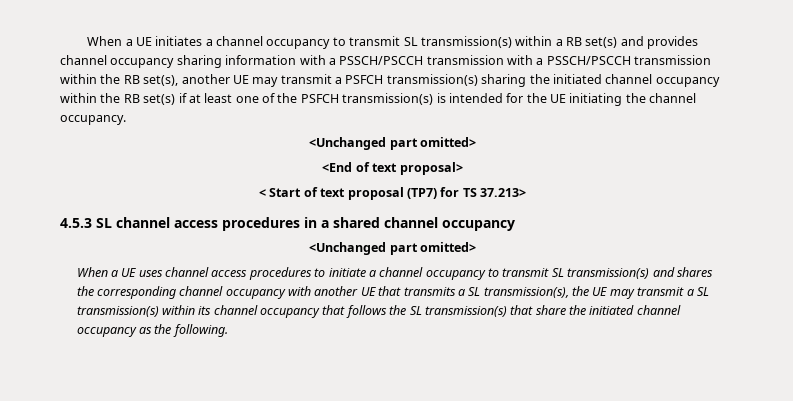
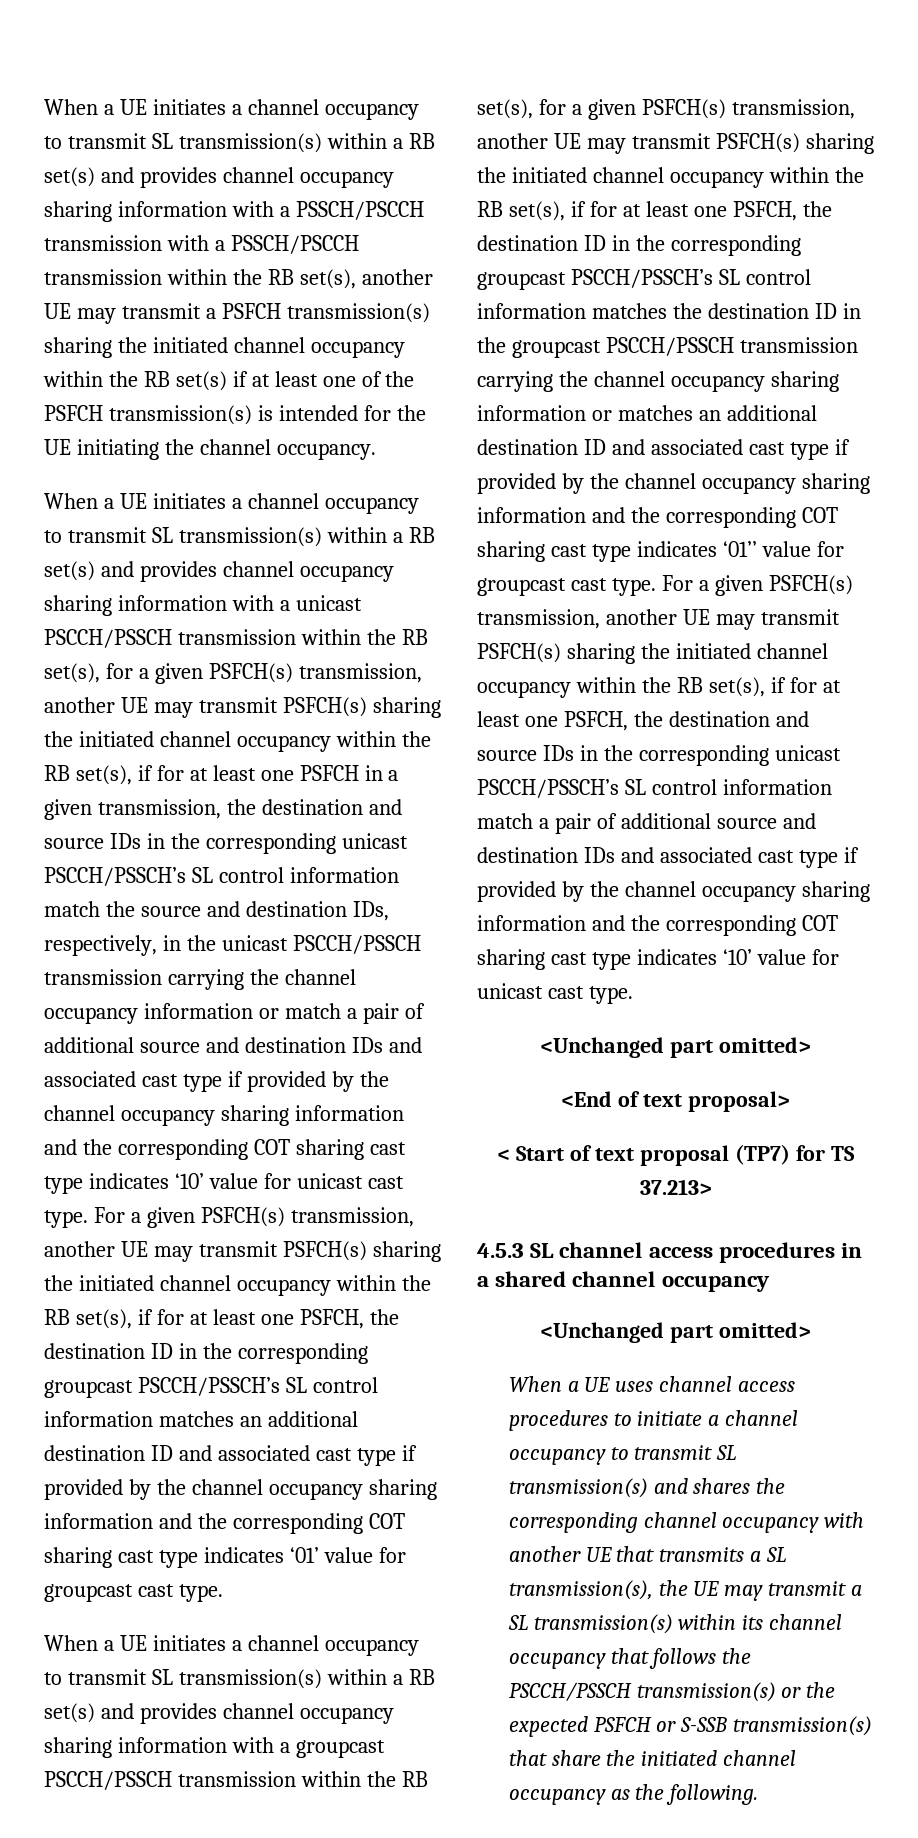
(126, 120) none -> [44,493,419,514] [44,527,435,547] [44,561,394,582] [44,595,362,616] [44,629,428,648] [44,663,422,684] [44,697,441,718] [44,731,431,752] [44,765,399,785] [44,799,402,820] [44,833,408,854] [44,867,399,886] [44,901,389,921] [44,935,421,956] [44,969,356,990] [44,1003,425,1024] [44,1037,422,1053] [44,1071,389,1092] [44,1105,404,1126] [44,1139,406,1160] [44,1173,404,1194] [44,1207,414,1228] [44,1241,441,1262] [44,1275,431,1296] [44,1309,399,1329] [44,1343,368,1364] [44,1377,378,1398] [44,1411,358,1427] [44,1445,417,1466] [44,1479,437,1500] [44,1513,405,1534] [44,1547,406,1568] [44,1584,223,1602] [44,1635,419,1656] [44,1669,435,1689] [44,1703,394,1724] [44,1737,385,1758] [44,1771,428,1790] [477,99,855,120] [477,133,874,154] [477,167,864,188] [477,201,832,221] [477,235,801,256] [477,269,811,290] [477,303,861,319] [477,337,858,358] [477,371,839,392] [477,405,817,421] [477,439,850,460] [477,473,870,494] [477,507,838,528] [477,541,844,562] [477,575,853,596] [477,609,840,630] [477,643,828,664] [477,677,841,698] [477,711,809,731] [477,745,841,766] [477,779,832,798] [477,813,816,834] [477,847,859,868] [477,881,870,902] [477,915,838,936] [477,949,839,970] [477,983,633,1004] // When a UE initiates a channel occupancy to transmit SL transmission(s) within a RB set(s) and provides channel occupancy sharing information with a unicast PSCCH/PSSCH transmission within the RB set(s), for a given PSFCH(s) transmission, another UE may transmit PSFCH(s) sharing the initiated channel occupancy within the RB set(s), if for at least one PSFCH in a given transmission, the destination and source IDs in the corresponding unicast PSCCH/PSSCH’s SL control information match the source and destination IDs, respectively, in the unicast PSCCH/PSSCH transmission carrying the channel occupancy information or match a pair of additional source and destination IDs and associated cast type if provided by the channel occupancy sharing information and the corresponding COT sharing cast type indicates ‘10’ value for unicast cast type. For a given PSFCH(s) transmission, another UE may transmit PSFCH(s) sharing the initiated channel occupancy within the RB set(s), if for at least one PSFCH, the destination ID in the corresponding groupcast PSCCH/PSSCH’s SL control information matches an additional destination ID and associated cast type if provided by the channel occupancy sharing information and the corresponding COT sharing cast type indicates ‘01’ value for groupcast cast type. // When a UE initiates a channel occupancy to transmit SL transmission(s) within a RB set(s) and provides channel occupancy sharing information with a groupcast PSCCH/PSSCH transmission within the RB set(s), for a given PSFCH(s) transmission, another UE may transmit PSFCH(s) sharing the initiated channel occupancy within the RB set(s), if for at least one PSFCH, the destination ID in the corresponding groupcast PSCCH/PSSCH’s SL control information matches the destination ID in the groupcast PSCCH/PSSCH transmission carrying the channel occupancy sharing information or matches an additional destination ID and associated cast type if provided by the channel occupancy sharing information and the corresponding COT sharing cast type indicates ‘01’’ value for groupcast cast type. For a given PSFCH(s) transmission, another UE may transmit PSFCH(s) sharing the initiated channel occupancy within the RB set(s), if for at least one PSFCH, the destination and source IDs in the corresponding unicast PSCCH/PSSCH’s SL control information match a pair of additional source and destination IDs and associated cast type if provided by the channel occupancy sharing information and the corresponding COT sharing cast type indicates ‘10’ value for unicast cast type.
[409,306,422,315] SL -> [508,1682,836,1702] [508,1716,728,1737] PSCCH/PSSCH transmission(s) or the expected PSFCH or S-SSB

